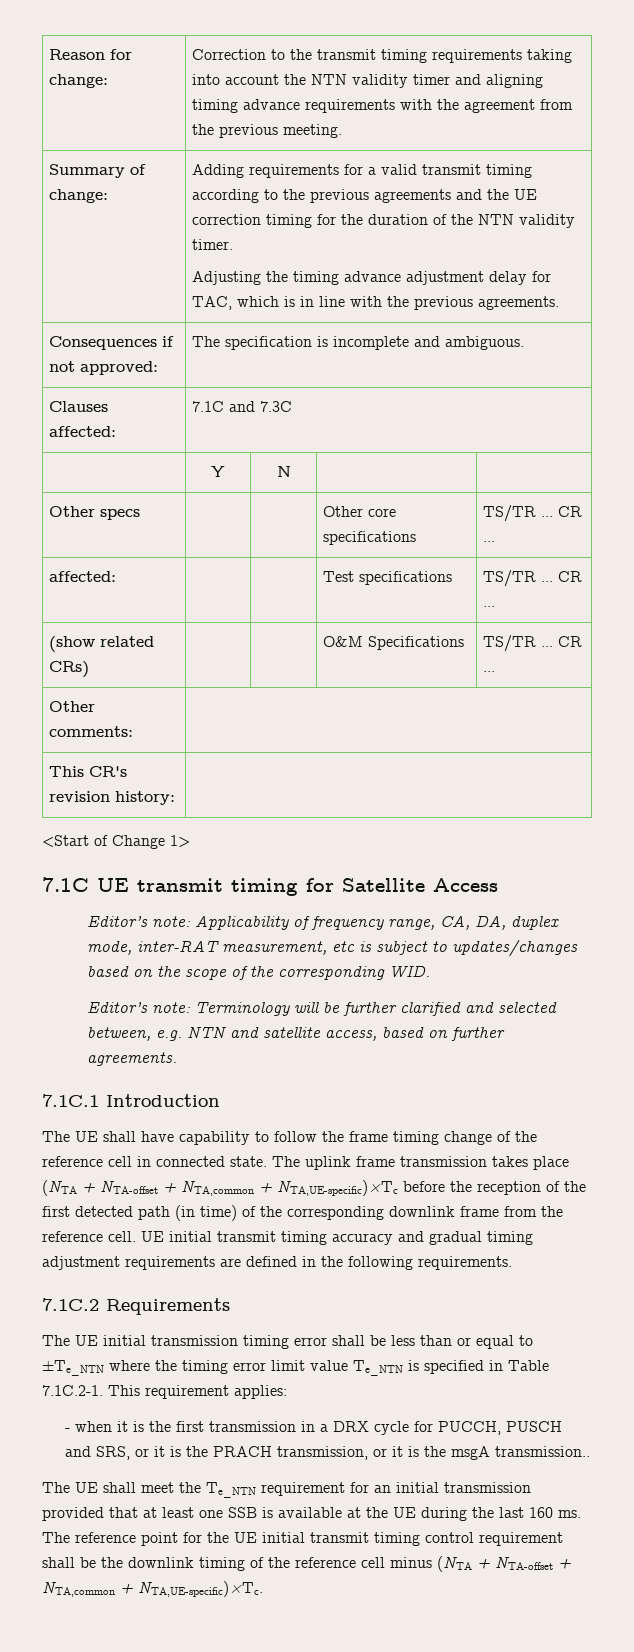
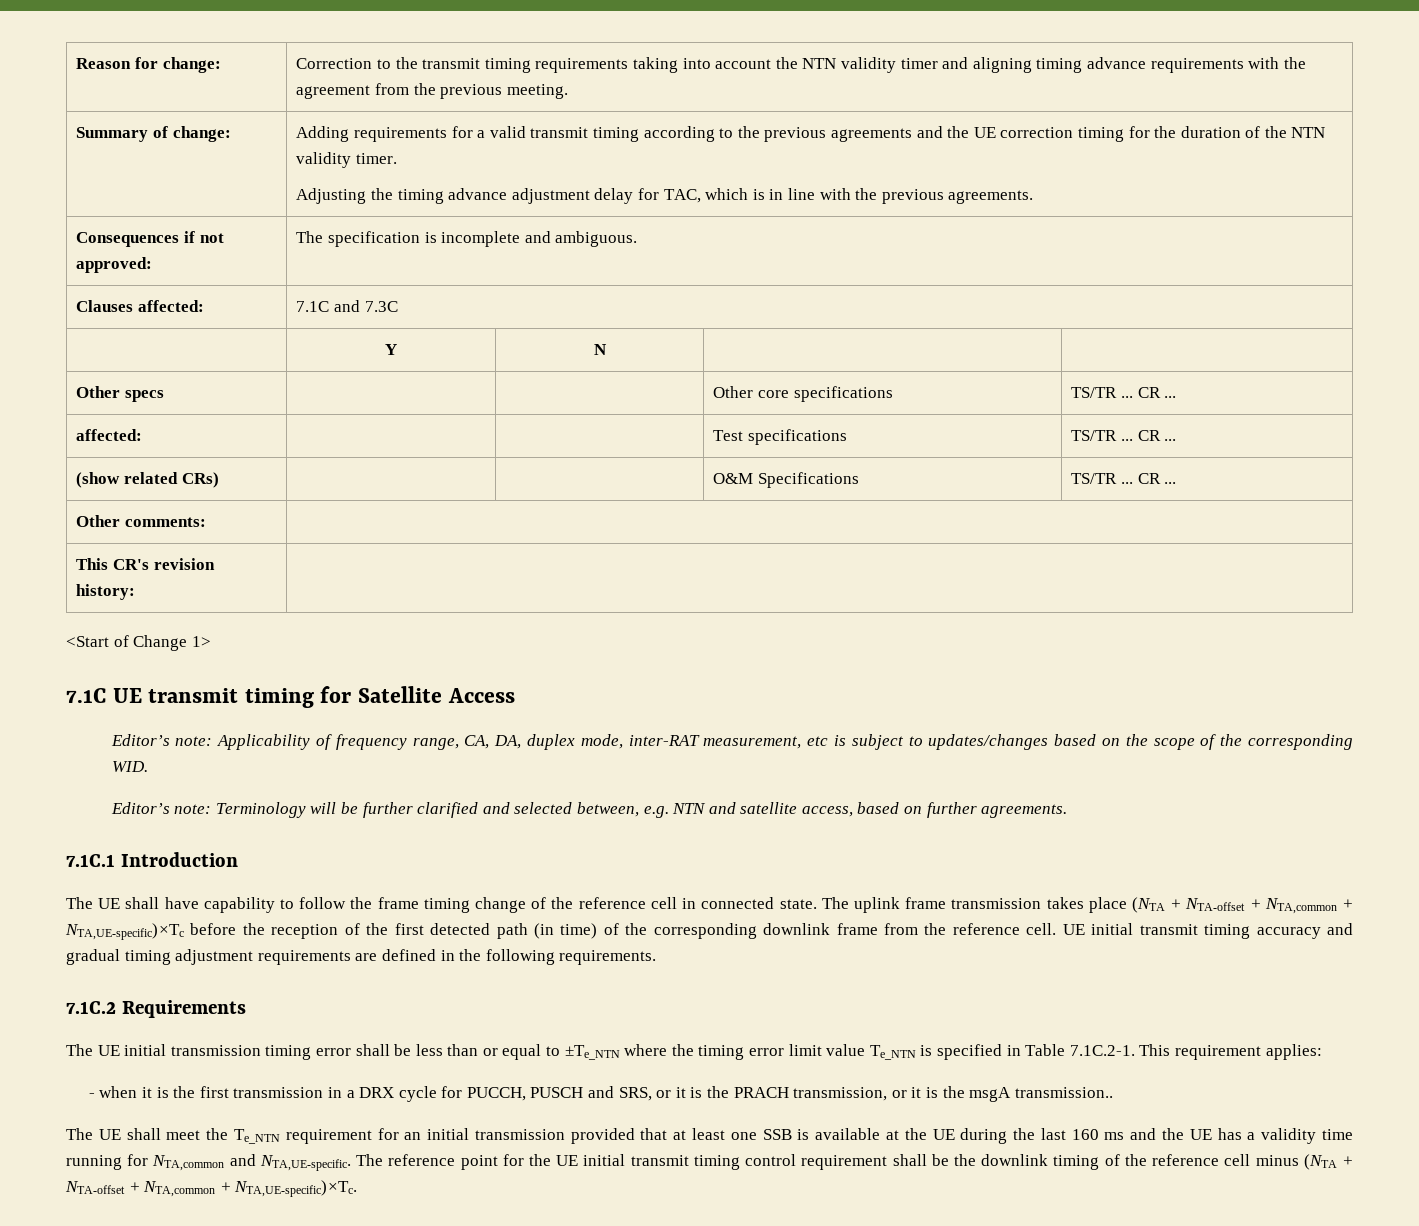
[558,1510,581,1518] ms. -> [1104,1128,1353,1144] [66,1154,351,1171] ms and the UE has a validity time running for NTA,common and NTA,UE-specific.

